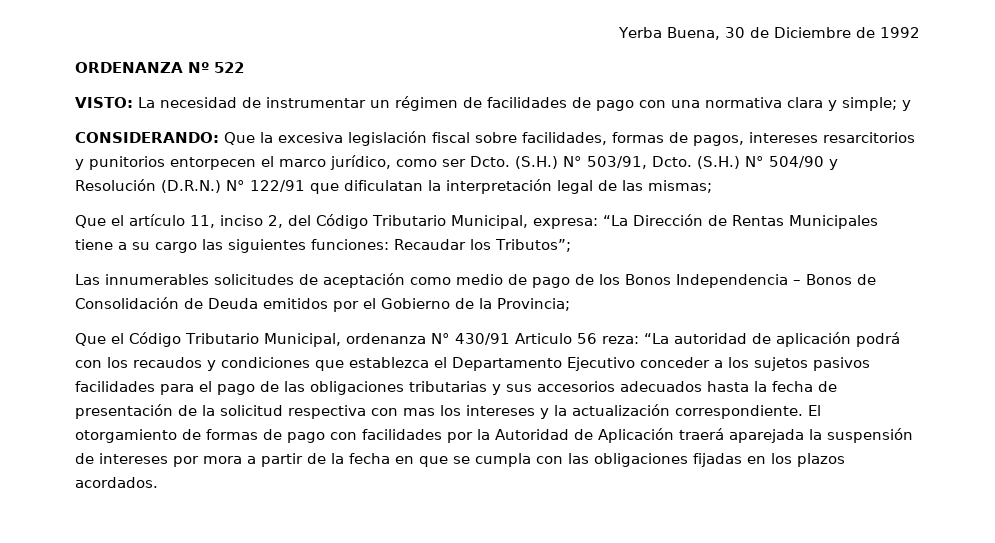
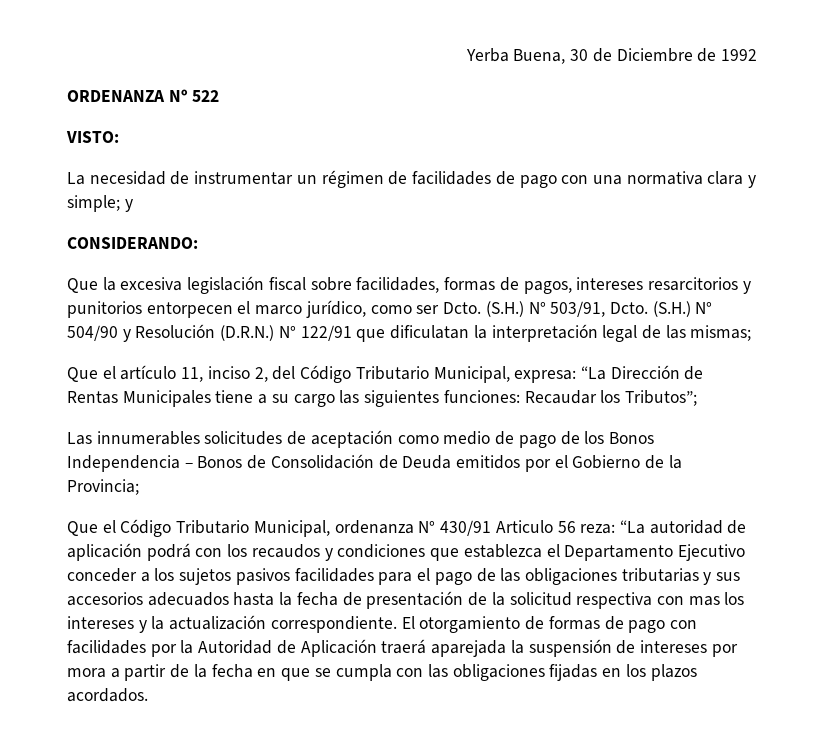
(133, 102) none -> (119, 137) //
(219, 137) none -> (198, 243) //

